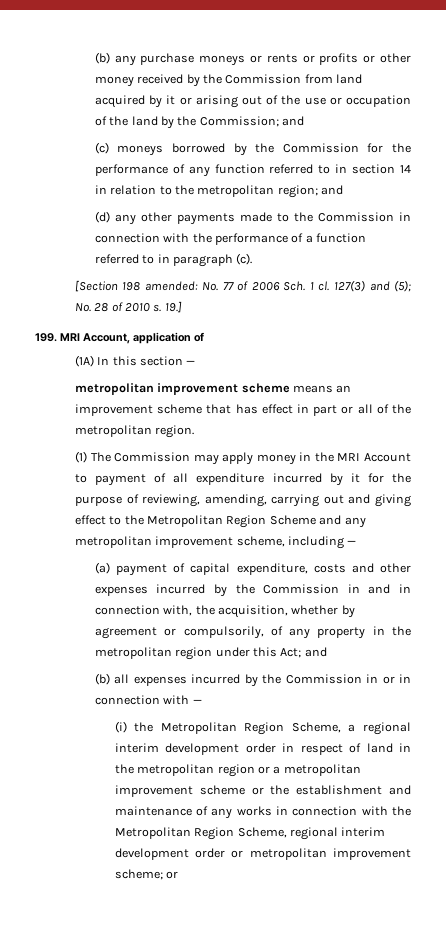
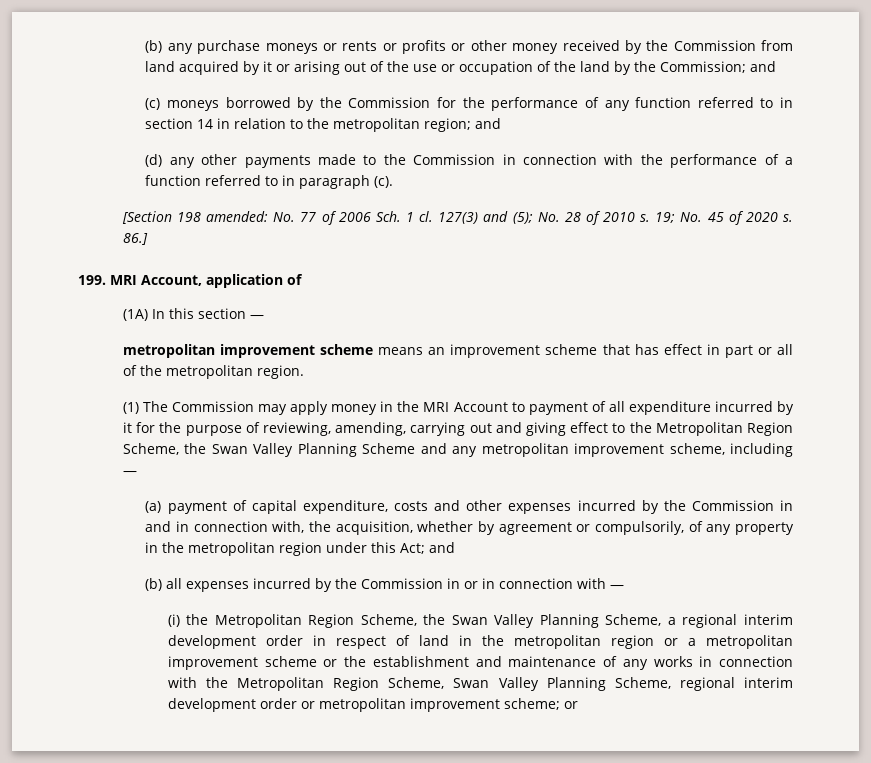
[164,301,182,313] 19.] -> [655,211,793,225] [122,233,148,245] 19; No. 45 of 2020 s. 86.]
(267, 521) none -> [122,443,357,457] Scheme, the Swan Valley Planning
(341, 727) none -> [423,614,662,628] the Swan Valley Planning Scheme,
(287, 832) none -> [453,677,671,691] Swan Valley Planning Scheme,

